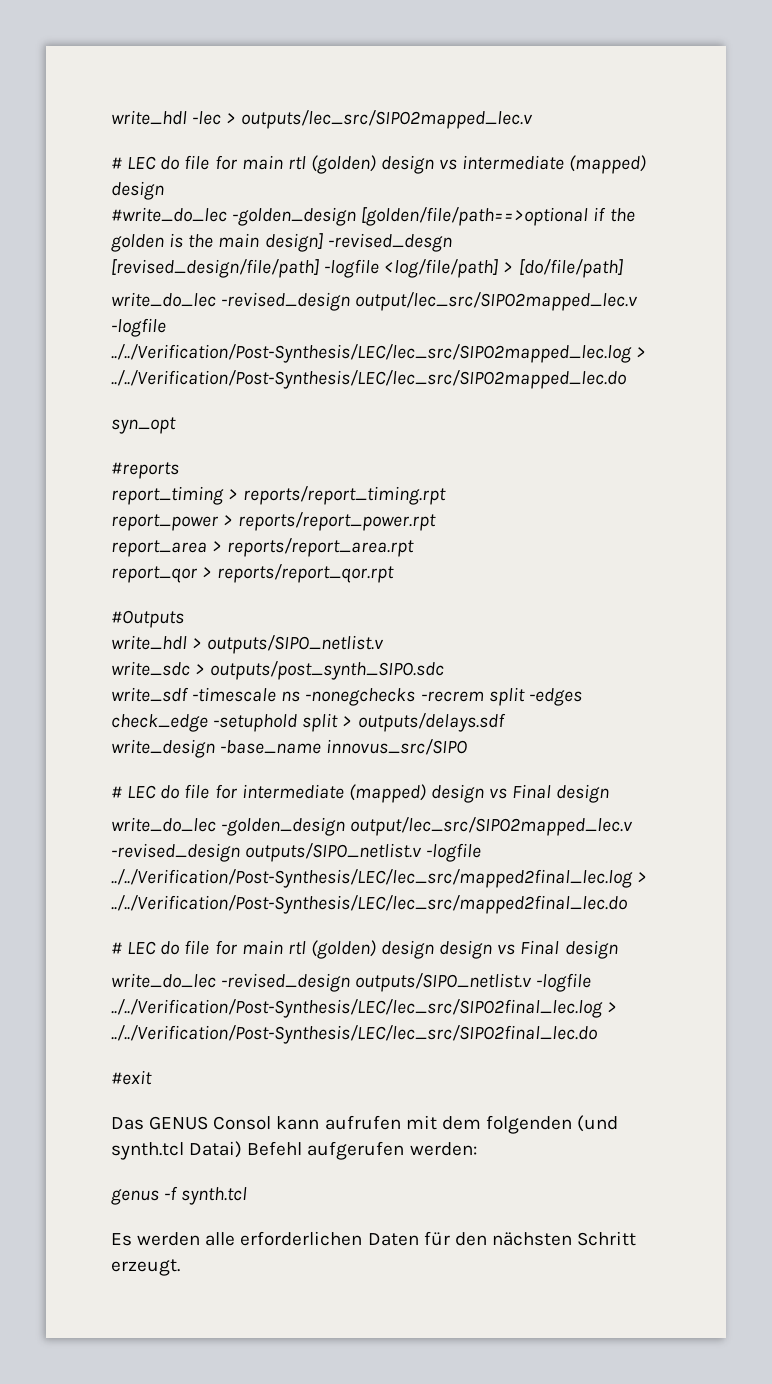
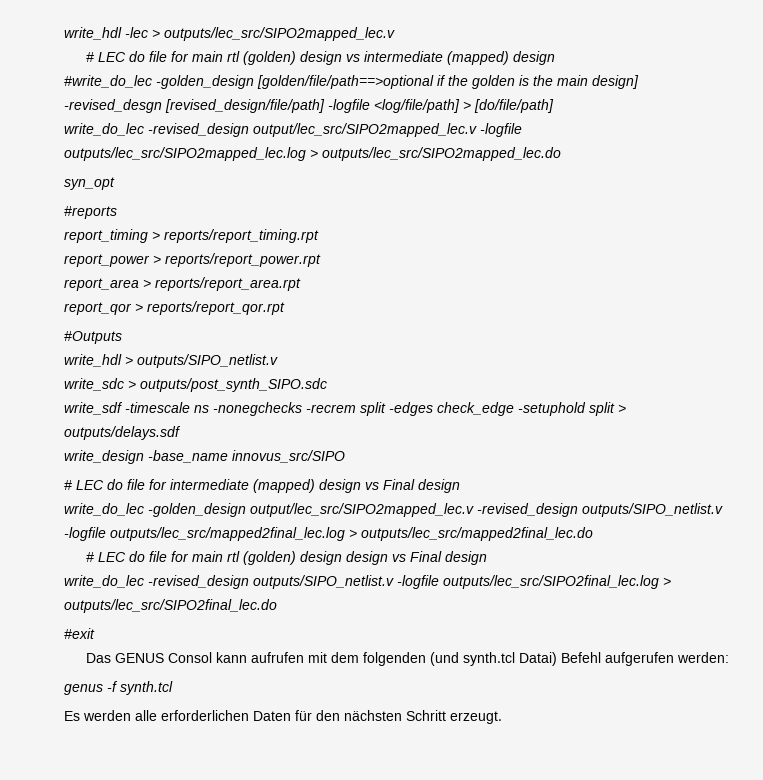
[111,344,647,363] [111,370,627,389] ../../Verification/Post-Synthesis/LEC/lec_src/SIPO2mapped_lec.log > ../../Verification/Post-Synthesis/LEC/lec_src/SIPO2mapped_lec.do -> [64,147,561,161] outputs/lec_src/SIPO2mapped_lec.log > outputs/lec_src/SIPO2mapped_lec.do
[111,869,648,888] [111,895,628,914] ../../Verification/Post-Synthesis/LEC/lec_src/mapped2final_lec.log > ../../Verification/Post-Synthesis/LEC/lec_src/mapped2final_lec.do -> [110,527,593,541] outputs/lec_src/mapped2final_lec.log > outputs/lec_src/mapped2final_lec.do
[111,999,618,1018] [111,1025,598,1044] ../../Verification/Post-Synthesis/LEC/lec_src/SIPO2final_lec.log > ../../Verification/Post-Synthesis/LEC/lec_src/SIPO2final_lec.do -> [443,575,671,589] [64,599,277,613] outputs/lec_src/SIPO2final_lec.log > outputs/lec_src/SIPO2final_lec.do

